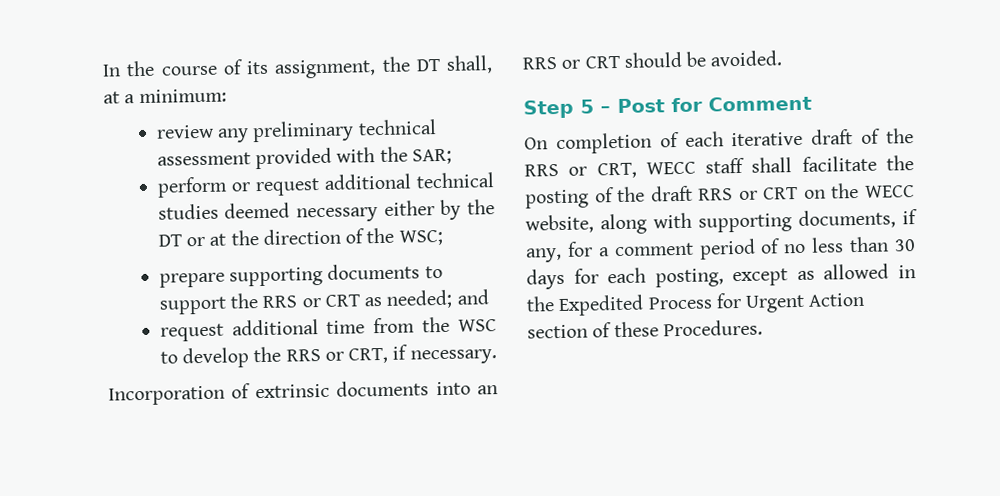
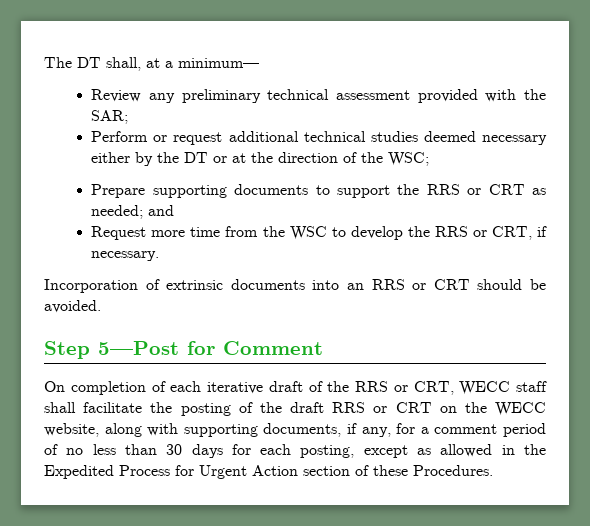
[102,56,411,79] In the course of its assignment, the -> [44,57,72,68] The
[138,88,227,104] [155,124,215,139] minimum: // review -> [178,58,259,68] [91,89,142,102] minimum— // Review
[156,176,228,198] perform -> [91,131,149,142] Perform
[158,272,225,288] prepare -> [91,184,146,198] Prepare
[159,319,319,342] request additional -> [91,226,186,240] Request more
[580,98,665,114] 5 – Post -> [98,341,179,355] 5—Post

